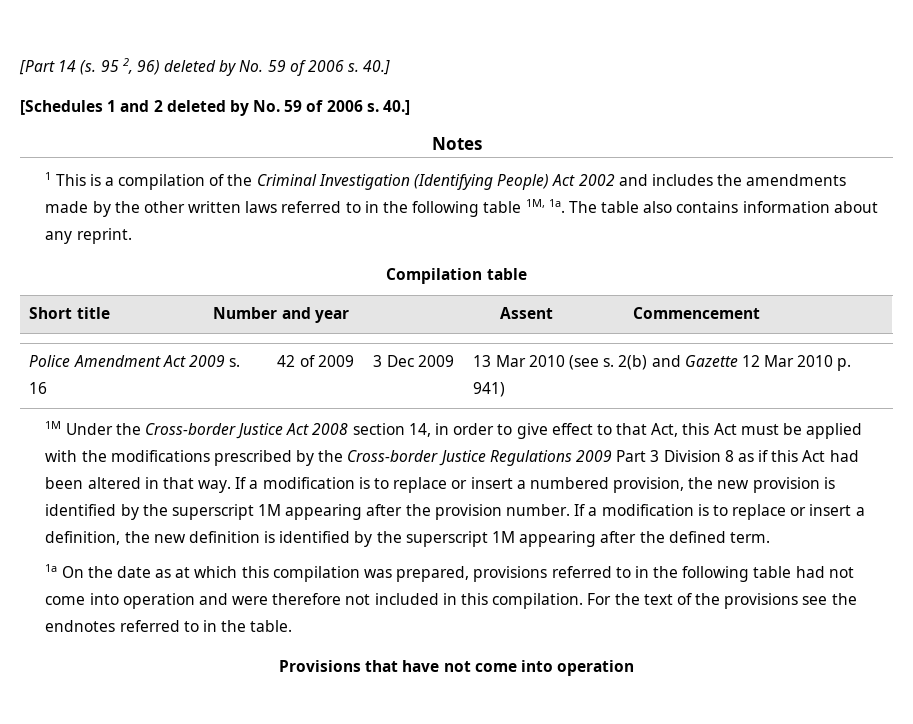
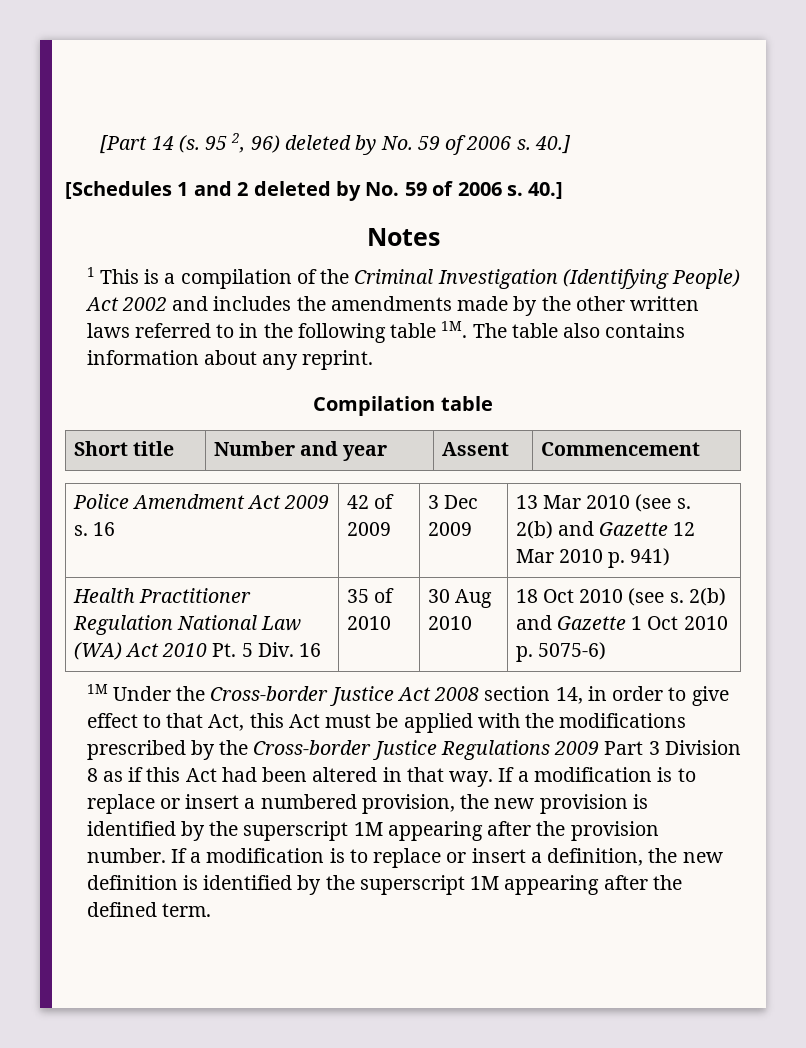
[525,199,565,213] 1M, 1a. -> [441,321,468,338] 1M.
(506, 389) none -> [72,588,251,603] [72,615,302,635] [73,642,322,660] [346,588,394,603] [346,616,391,630] [427,589,492,608] [427,616,472,630] [515,588,726,606] [515,615,728,630] [515,642,606,662] // Health Practitioner Regulation National Law (WA) Act 2010 Pt. 5 Div. 16 | 35 of 2010 | 30 Aug 2010 | 18 Oct 2010 (see s. 2(b) and Gazette 1 Oct 2010 p. 5075-6)
[45,564,854,582] [45,593,857,609] [45,620,293,632] [278,660,635,676] // 1a On the date as at which this compilation was prepared, provisions referred to in the following table had not come into operation and were therefore not included in this compilation. For the text of the provisions see the endnotes referred to in the table. // Provisions that have not come into operation -> (211, 910) none

